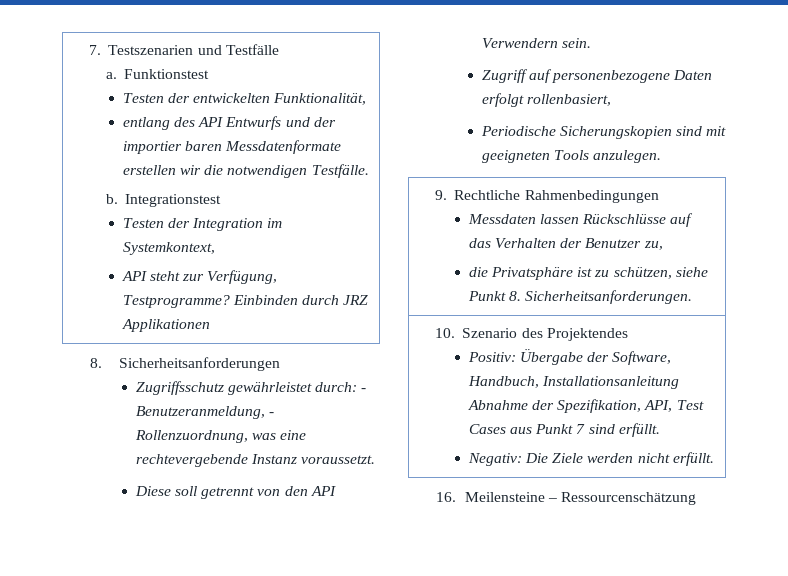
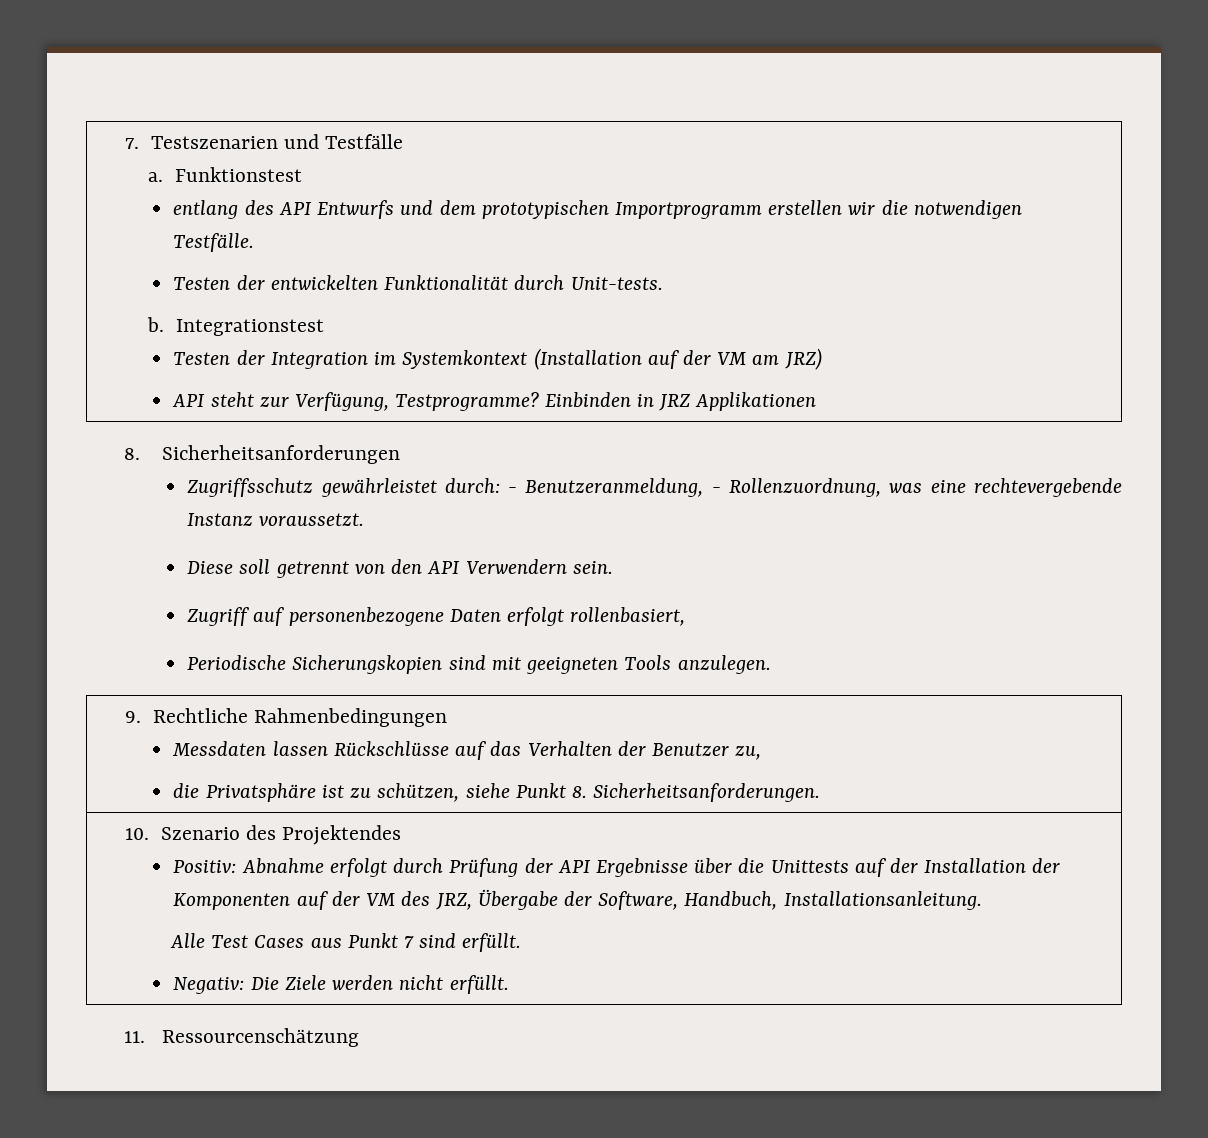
[122,93,367,105] // Testen der entwickelten Funktionalität, -> (302, 174) none
[313,117,336,127] [122,140,342,154] der importier baren Messdatenformate -> [439,200,762,219] dem prototypischen Importprogramm
(369, 171) none -> [173,275,663,290] // Testen der entwickelten Funktionalität durch Unit-tests.
[122,242,215,255] Systemkontext, -> [402,348,822,370] Systemkontext (Installation auf der VM am JRZ)
[302,295,340,305] durch -> [636,394,654,407] in
[519,349,672,365] [467,376,679,389] [467,399,673,413] Übergabe der Software, Handbuch, Installationsanleitung Abnahme der Spezifikation, API, -> [241,858,1061,877] [173,889,982,910] [169,933,205,948] Abnahme erfolgt durch Prüfung der API Ergebnisse über die Unittests auf der Installation der Komponenten auf der VM des JRZ, Übergabe der Software, Handbuch, Installationsanleitung. // Alle
[436,492,557,502] 16. Meilensteine – -> [123,1031,145,1043] 11.

